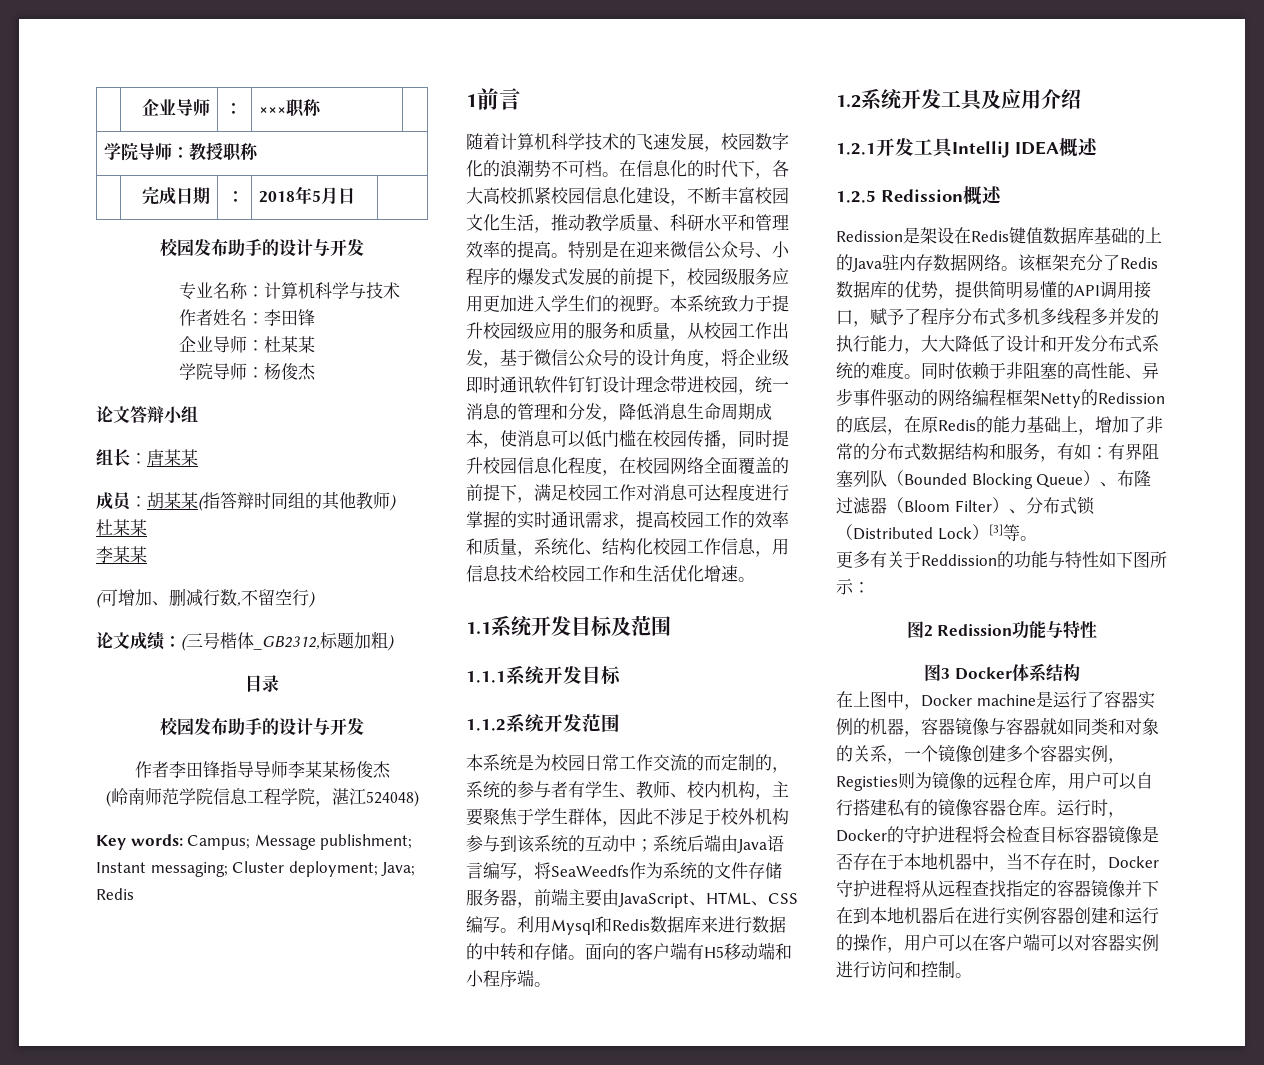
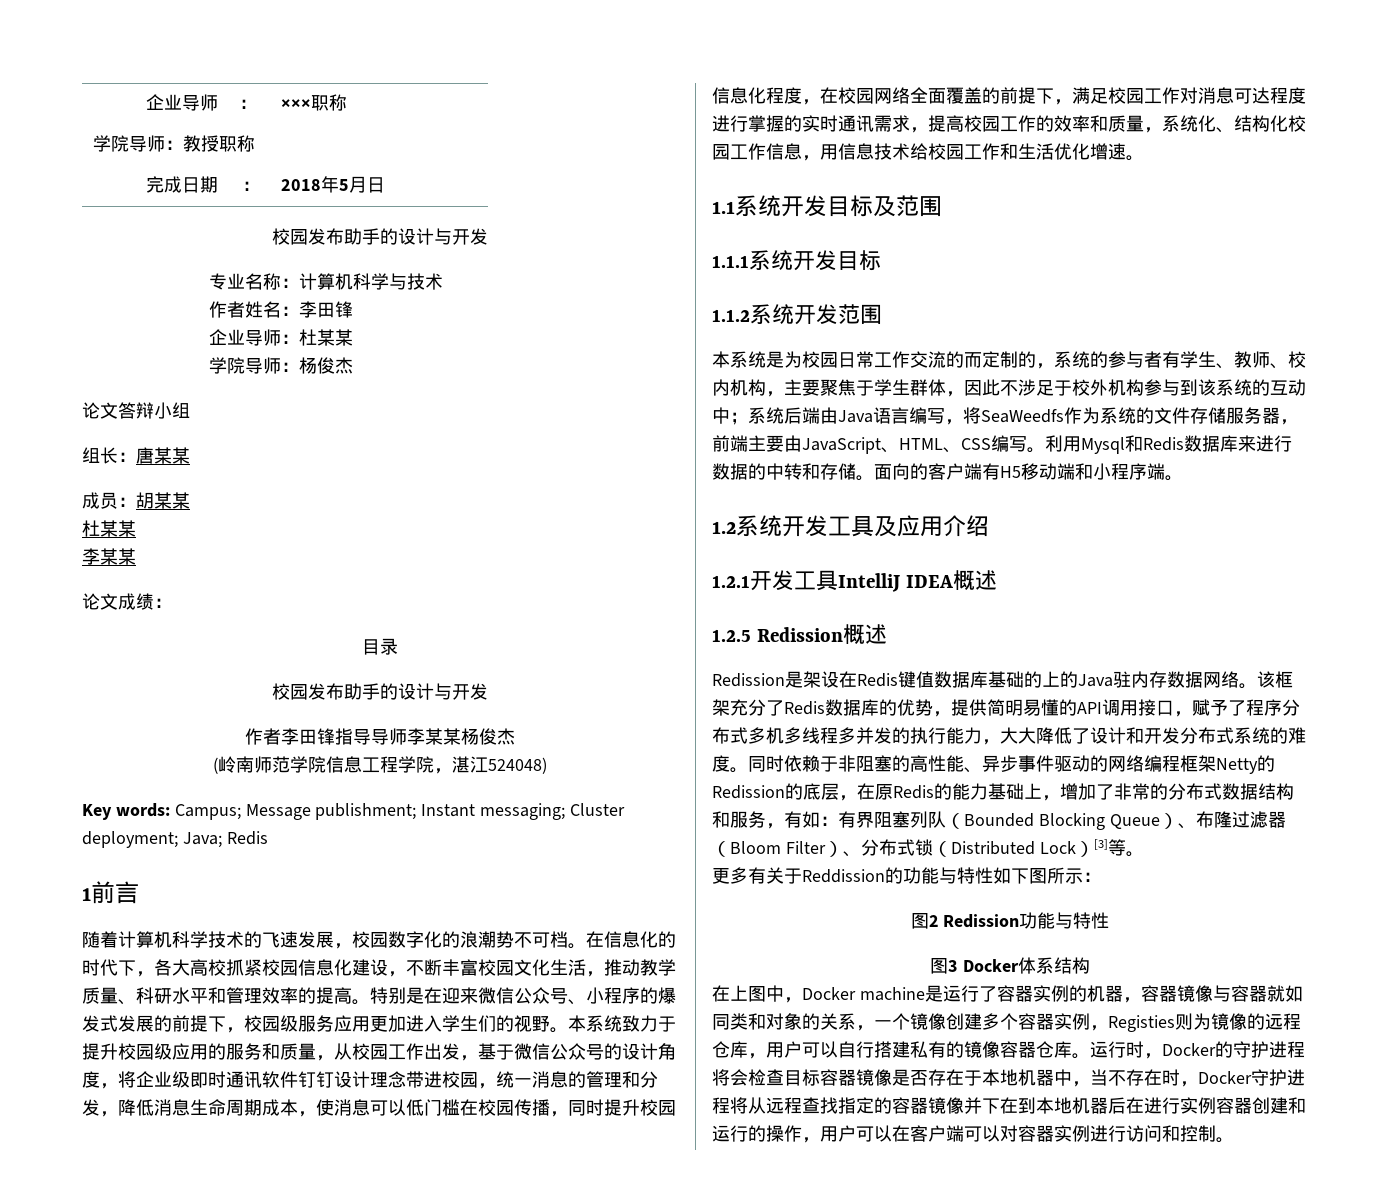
[198,491,397,511] [96,519,147,536] [96,546,147,563] [96,588,316,608] [96,631,395,651] (指答辩时同组的其他教师) // 杜某某 // 李某某 // (可增加、删减行数,不留空行) // 论文成绩：(三号楷体_GB2312,标题加粗) -> [82,520,136,537] [82,548,136,565] [82,593,172,610] // 杜某某 // 李某某 // 论文成绩：

